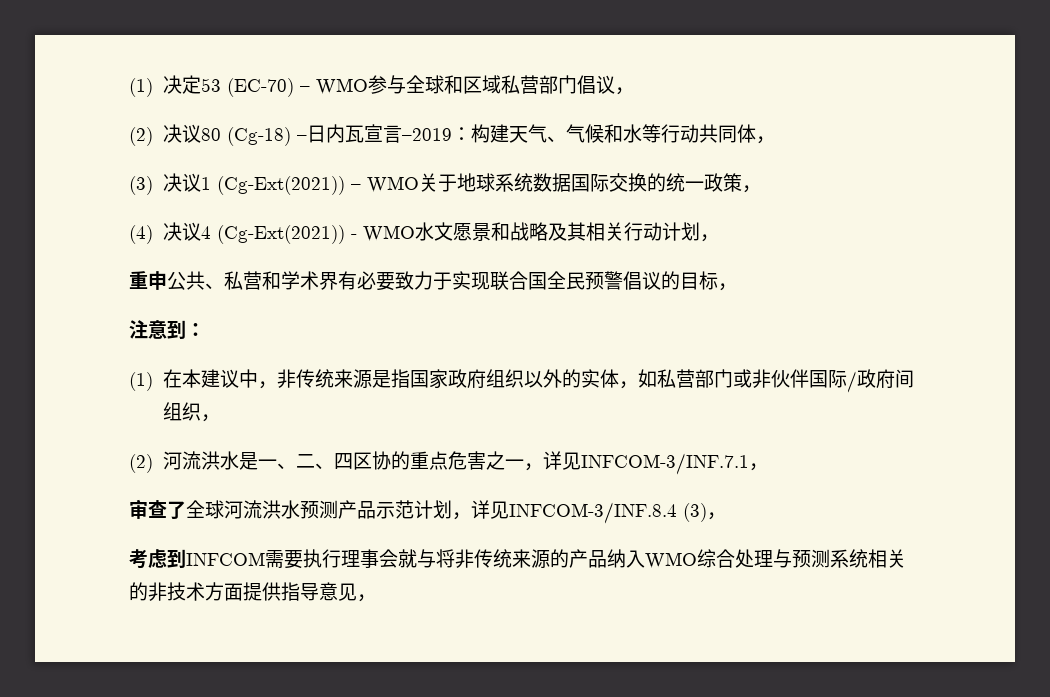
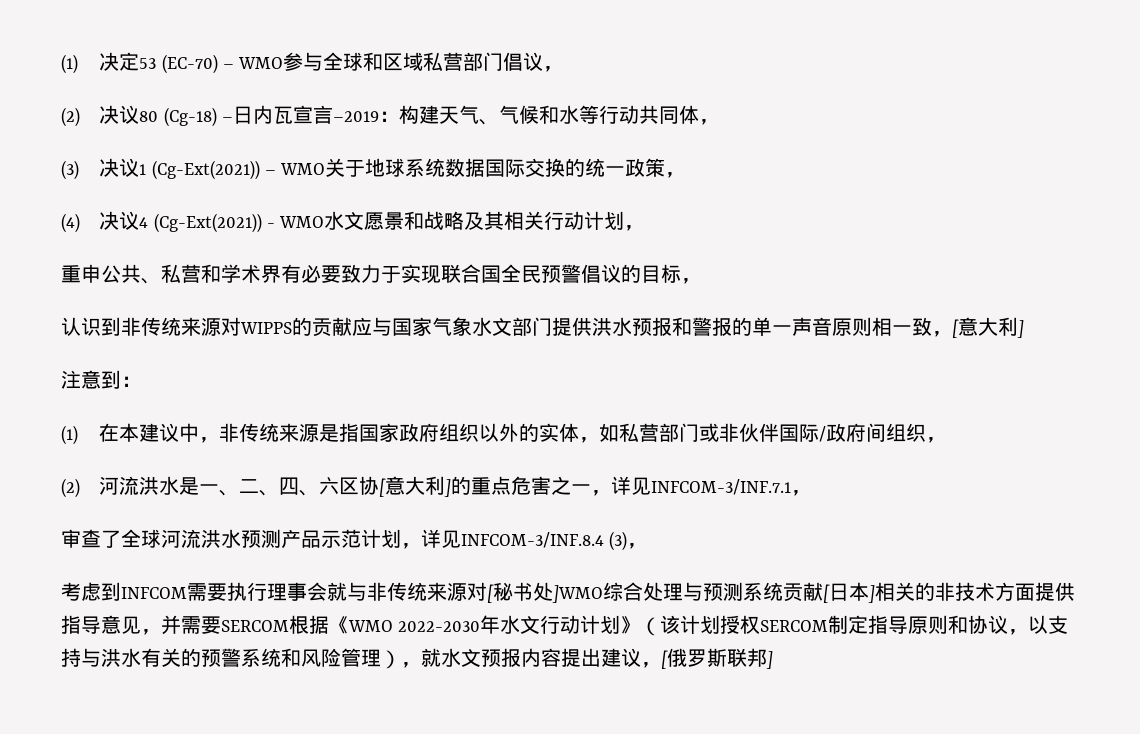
(737, 287) none -> [61,317,1024,338] // 认识到非传统来源对WIPPS的贡献应与国家气象水文部门提供洪水预报和警报的单一声音原则相一致，[意大利]
[352,451,391,470] 区协 -> [299,476,452,497] 、六区协[意大利]
[436,549,697,569] 将非传统来源的产品纳入WMO -> [367,582,603,603] 非传统来源对[秘书处]WMO
(868, 558) none -> [783,582,875,603] 贡献[日本]
(376, 598) none -> [161,615,1069,636] [61,648,773,669] 并需要SERCOM根据《WMO 2022-2030年水文行动计划》（该计划授权SERCOM制定指导原则和协议，以支持与洪水有关的预警系统和风险管理），就水文预报内容提出建议，[俄罗斯联邦]

